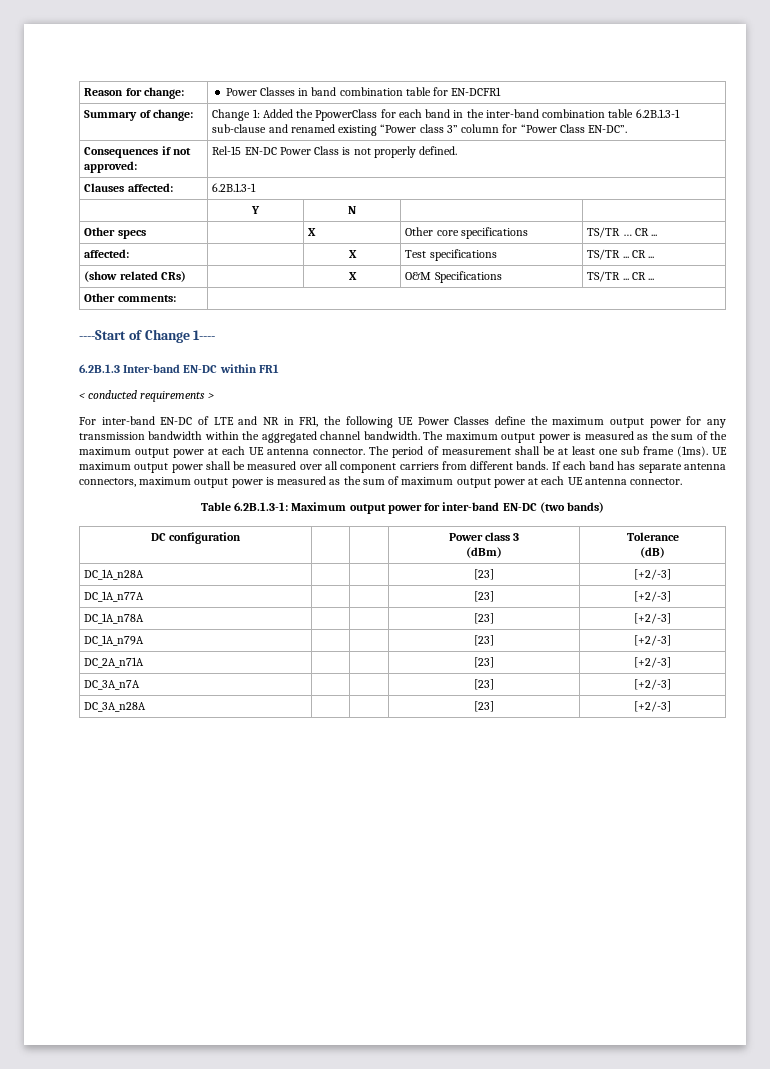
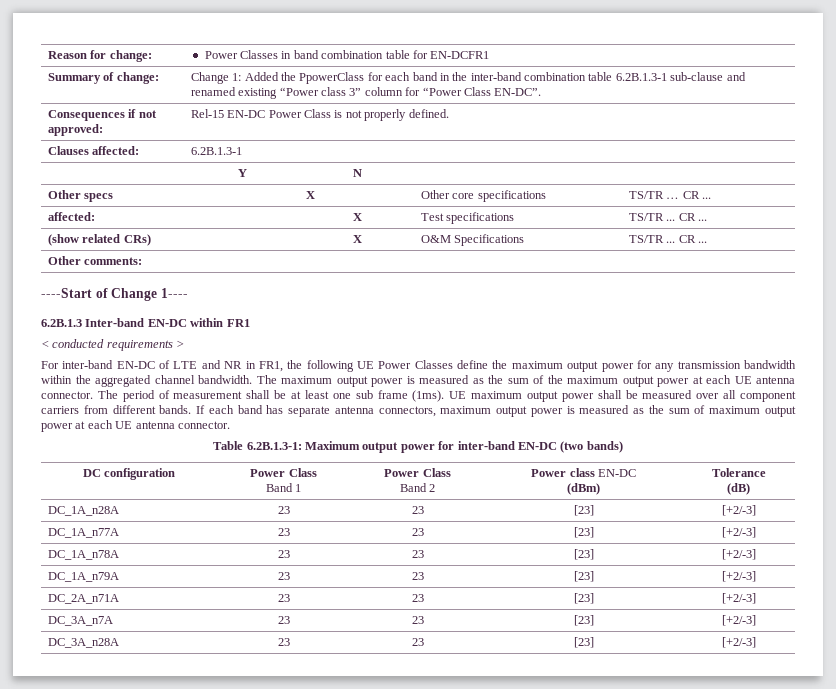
(242, 538) | -> [250,468,317,477] [265,483,302,492] [384,468,451,477] [399,483,436,492] Power Class // Band 1 | Power Class // Band 2
[513,533,520,541] 3 -> [597,469,636,477] EN-DC
(145, 574) | -> [277,506,290,514] [411,506,424,514] 23 | 23
(145, 596) | -> [277,528,290,536] [411,528,424,536] 23 | 23
(145, 618) | -> [277,550,290,558] [411,550,424,558] 23 | 23
(145, 640) | -> [277,572,290,580] [411,572,424,580] 23 | 23
(145, 662) | -> [277,594,290,602] [411,594,424,602] 23 | 23
(141, 685) | -> [277,616,290,624] [411,616,424,624] 23 | 23
(147, 707) | -> [277,638,290,646] [411,638,424,646] 23 | 23

